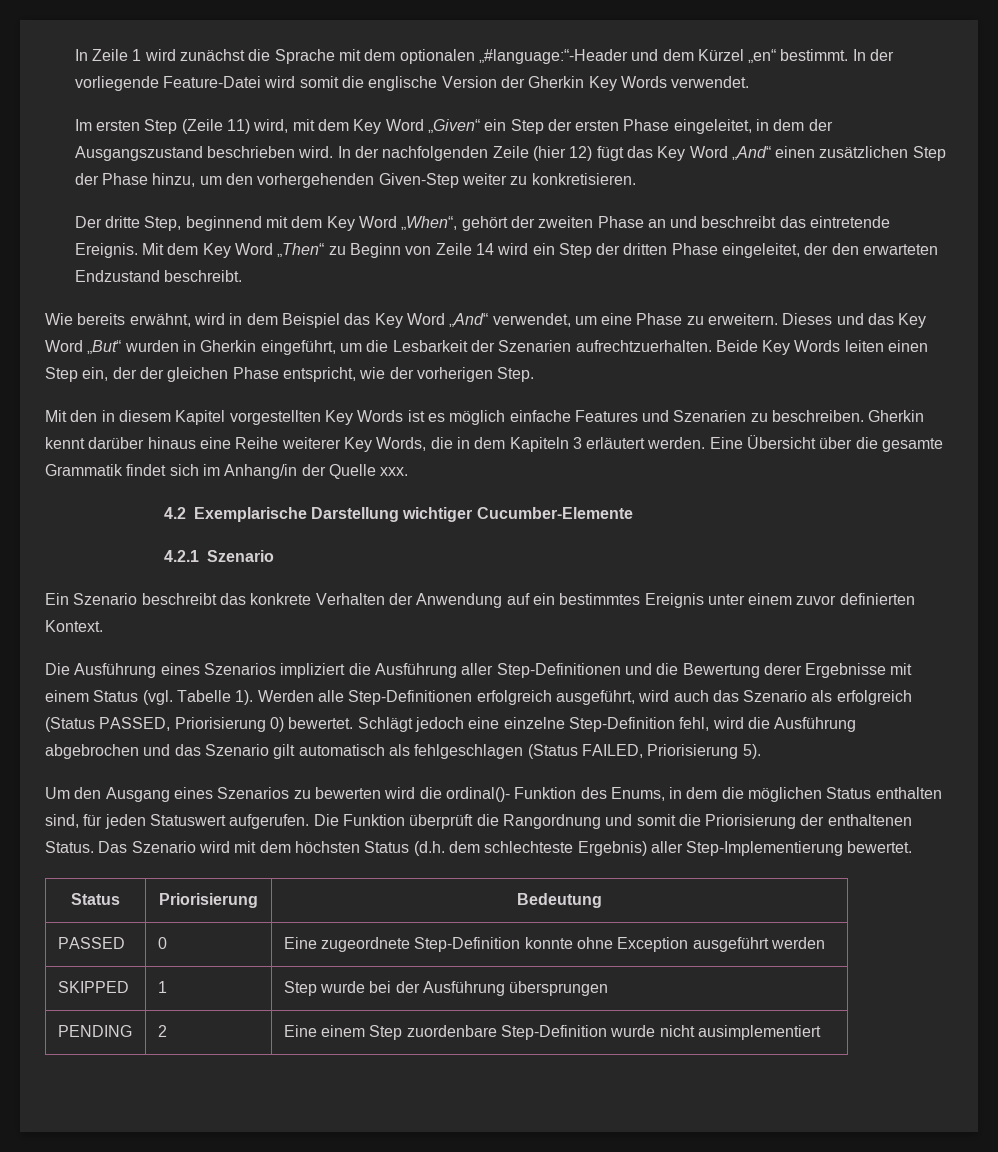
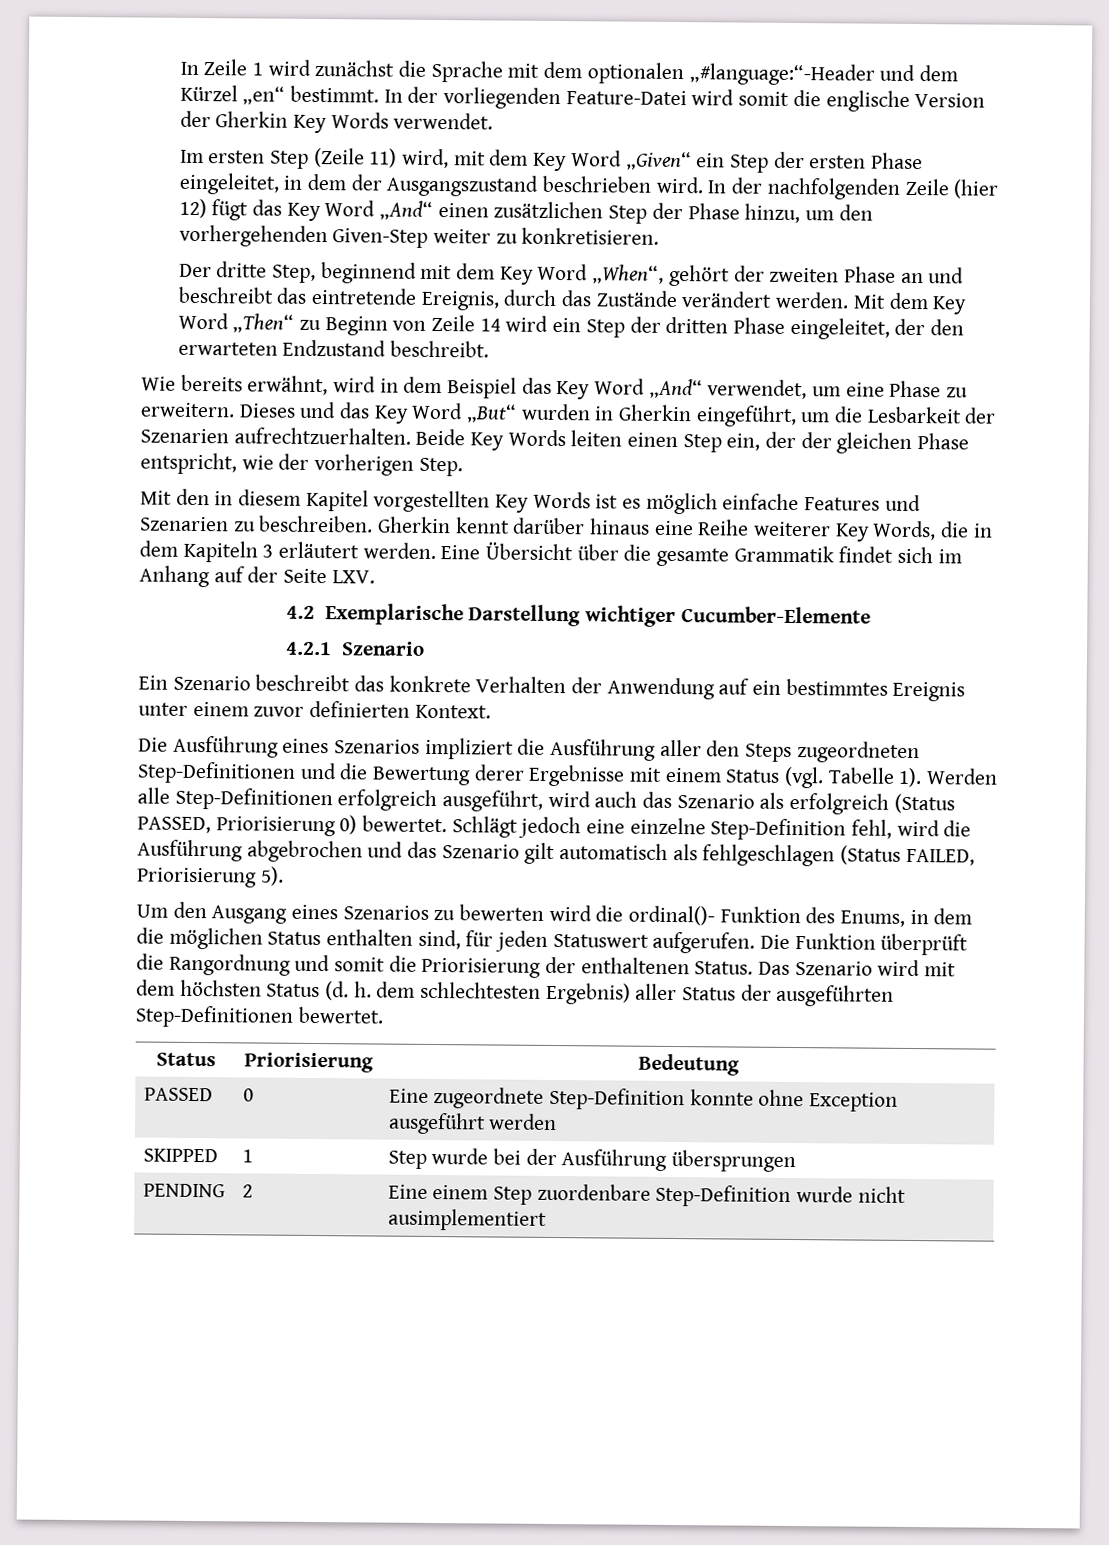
[74,76,159,91] vorliegende -> [443,87,562,110] vorliegenden
[74,243,138,258] Ereignis. -> [420,289,850,311] Ereignis, durch das Zustände verändert werden.
[224,464,409,479] Anhang/in der Quelle xxx. -> [139,565,375,588] Anhang auf der Seite LXV.
(494, 669) none -> [706,740,920,764] den Steps zugeordneten
[413,841,844,856] (d.h. dem schlechteste Ergebnis) aller Step-Implementierung -> [325,981,895,1007] [135,1005,294,1028] (d. h. dem schlechtesten Ergebnis) aller Status der ausgeführten Step-Definitionen

